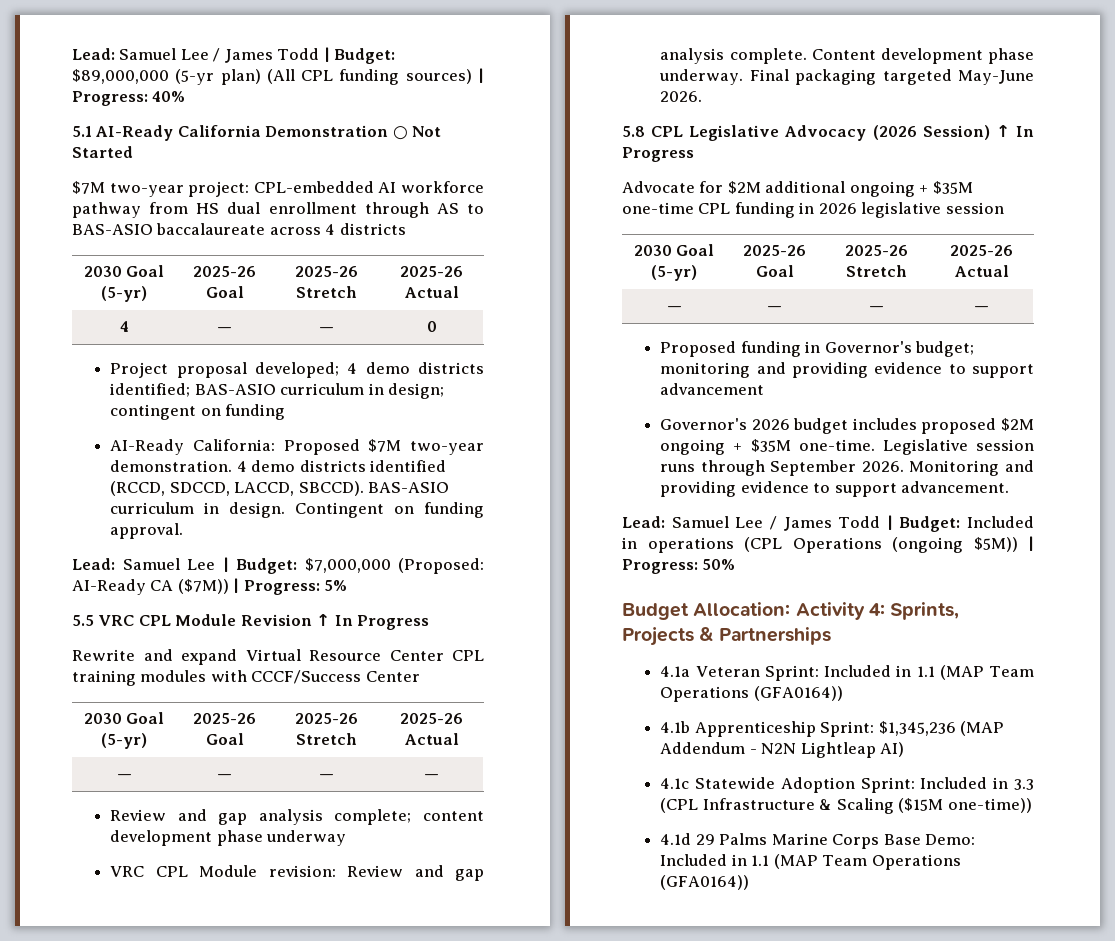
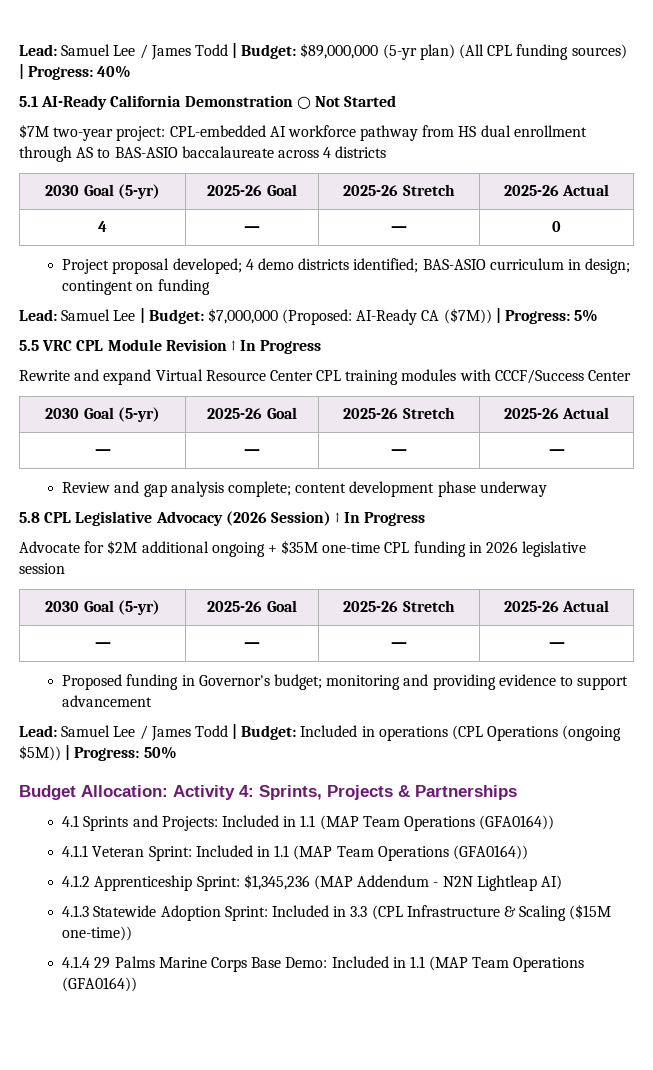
[110,439,484,455] [110,460,447,472] [110,481,450,496] [110,502,484,518] [110,523,184,539] // AI-Ready California: Proposed $7M two-year demonstration. 4 demo districts identified (RCCD, SDCCD, LACCD, SBCCD). BAS-ASIO curriculum in design. Contingent on funding approval. -> (210, 287) none
[110,865,484,881] [660,48,1034,64] [659,69,1034,85] [660,91,703,102] // VRC CPL Module revision: Review and gap analysis complete. Content development phase underway. Final packaging targeted May-June 2026. -> (547, 489) none
[660,418,1034,434] [660,439,1034,455] [660,460,1034,476] [660,481,1010,497] // Governor's 2026 budget includes proposed $2M ongoing + $35M one-time. Legislative session runs through September 2026. Monitoring and providing evidence to support advancement. -> (153, 701) none
[660,666,691,677] 4.1a -> [62,815,555,831] [62,845,89,857] 4.1 Sprints and Projects: Included in 1.1 (MAP Team Operations (GFA0164)) // 4.1.1
[660,721,691,733] 4.1b -> [62,875,91,887] 4.1.2
[660,778,690,789] 4.1c -> [62,905,90,917] 4.1.3
[660,833,692,845] 4.1d -> [62,956,91,968] 4.1.4

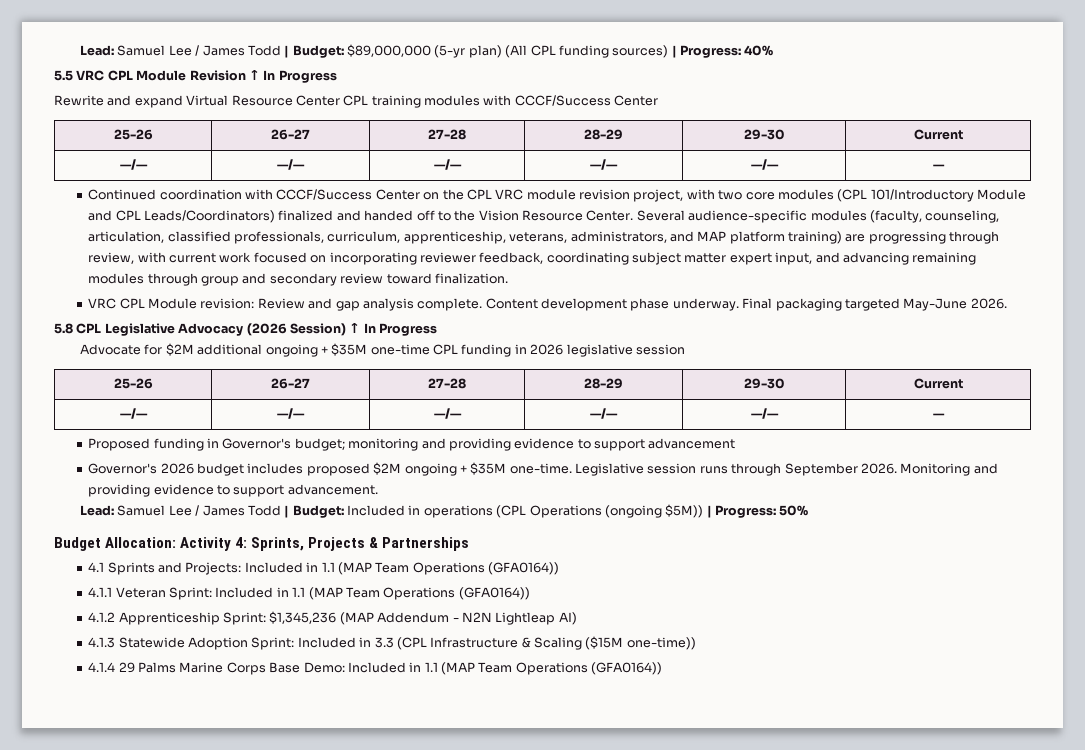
[19,95,397,110] [19,124,587,141] [19,146,387,162] [45,184,160,199] [207,184,297,196] [343,184,455,196] [503,184,610,196] [98,221,107,232] [244,226,260,232] [391,226,408,232] [552,221,561,232] [62,258,631,274] [62,279,210,295] [19,308,599,325] // 5.1 AI-Ready California Demonstration ○ Not Started // $7M two-year project: CPL-embedded AI workforce pathway from HS dual enrollment through AS to BAS-ASIO baccalaureate across 4 districts // 2030 Goal (5-yr) | 2025-26 Goal | 2025-26 Stretch | 2025-26 Actual // 4 | — | — | 0 // Project proposal developed; 4 demo districts identified; BAS-ASIO curriculum in design; contingent on funding // Lead: Samuel Lee | Budget: $7,000,000 (Proposed: AI-Ready CA ($7M)) | Progress: 5% -> (774, 50) none
[45,407,160,422] [207,407,297,419] [343,407,455,419] [503,407,610,419] [94,449,111,455] [244,449,260,455] [391,449,408,455] [548,449,565,455] [62,481,547,497] 2030 Goal (5-yr) | 2025-26 Goal | 2025-26 Stretch | 2025-26 Actual // — | — | — | — // Review and gap analysis complete; content development phase underway -> [113,129,153,140] [271,129,310,140] [428,129,466,140] [584,129,623,140] [743,129,785,140] [913,129,963,140] [119,159,148,170] [277,159,305,170] [433,159,462,170] [590,159,618,170] [750,159,779,170] [932,164,945,169] [88,189,1027,202] [88,210,1000,223] [88,231,1000,244] [88,252,977,265] [88,273,508,286] [88,298,1007,311] 25-26 | 26-27 | 27-28 | 28-29 | 29-30 | Current // —/— | —/— | —/— | —/— | —/— | — // Continued coordination with CCCF/Success Center on the CPL VRC module revision project, with two core modules (CPL 101/Introductory Module and CPL Leads/Coordinators) finalized and handed off to the Vision Resource Center. Several audience-specific modules (faculty, counseling, articulation, classified professionals, curriculum, apprenticeship, veterans, administrators, and MAP platform training) are progressing through review, with current work focused on incorporating reviewer feedback, coordinating subject matter expert input, and advancing remaining modules through group and secondary review toward finalization. // VRC CPL Module revision: Review and gap analysis complete. Content development phase underway. Final packaging targeted May-June 2026.
[45,600,160,615] [207,600,297,612] [343,600,455,612] [503,600,610,612] [94,642,111,648] [244,642,260,648] [391,642,408,648] 2030 Goal (5-yr) | 2025-26 Goal | 2025-26 Stretch | 2025-26 Actual // — | — | — -> [113,378,153,389] [271,378,310,389] [428,378,466,389] [584,378,623,389] [743,378,785,389] [913,378,963,389] [119,408,148,419] [277,408,305,419] [433,408,462,419] [590,408,618,419] [750,408,779,419] 25-26 | 26-27 | 27-28 | 28-29 | 29-30 | Current // —/— | —/— | —/— | —/— | —/—
(153, 701) none -> [88,462,998,476] [88,484,378,497] // Governor's 2026 budget includes proposed $2M ongoing + $35M one-time. Legislative session runs through September 2026. Monitoring and providing evidence to support advancement.

